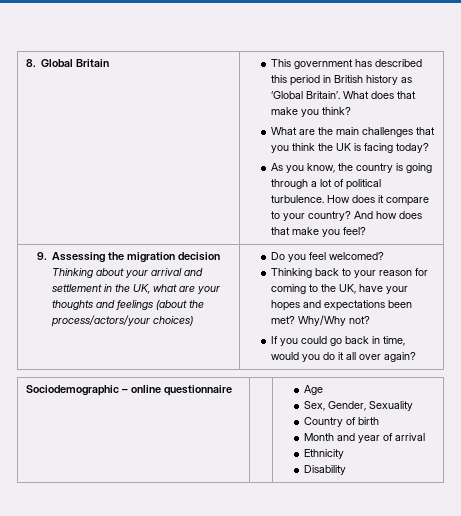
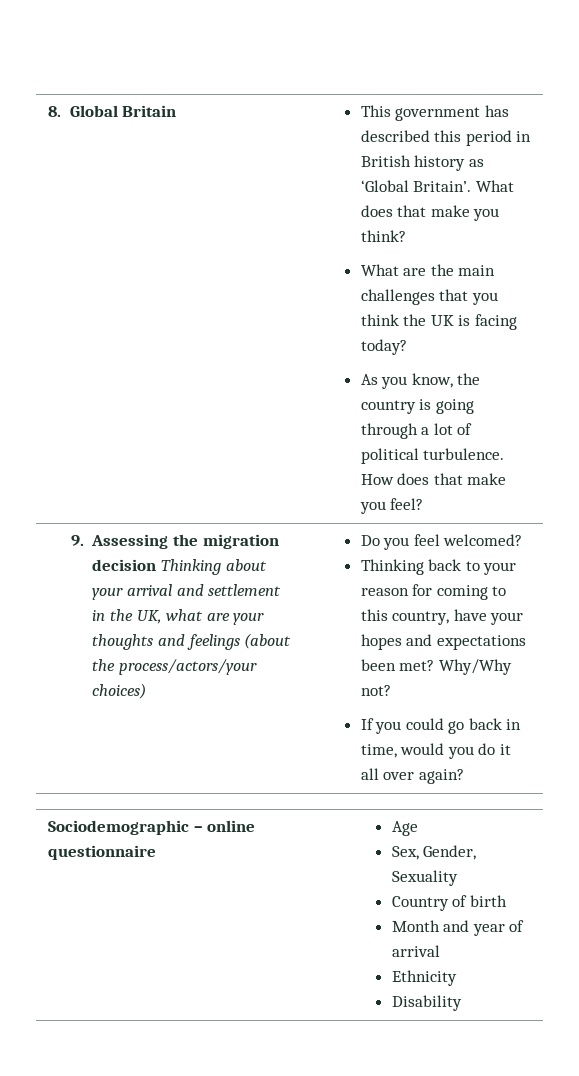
[378,195,430,206] [271,211,423,221] it compare to your country? And how does -> (430, 479) none
[321,284,357,294] the UK, -> [360,609,450,625] this country,

